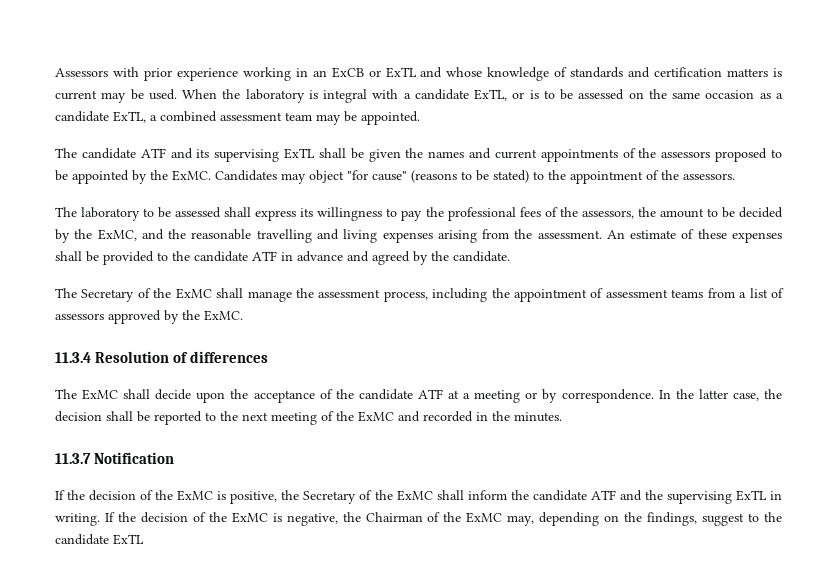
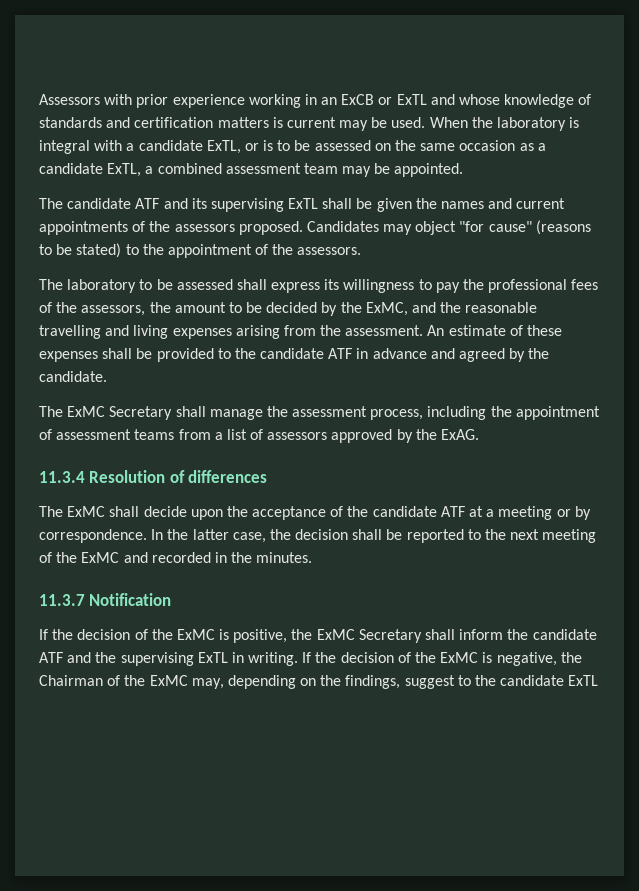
[715,148,783,162] [55,170,211,184] proposed to be appointed by the ExMC. -> [238,221,303,235] proposed.
[81,288,212,302] Secretary of the ExMC -> [67,406,173,420] ExMC Secretary
[204,310,243,321] ExMC. -> [441,429,480,440] ExAG.
[303,490,433,504] Secretary of the ExMC -> [316,629,422,643] ExMC Secretary

